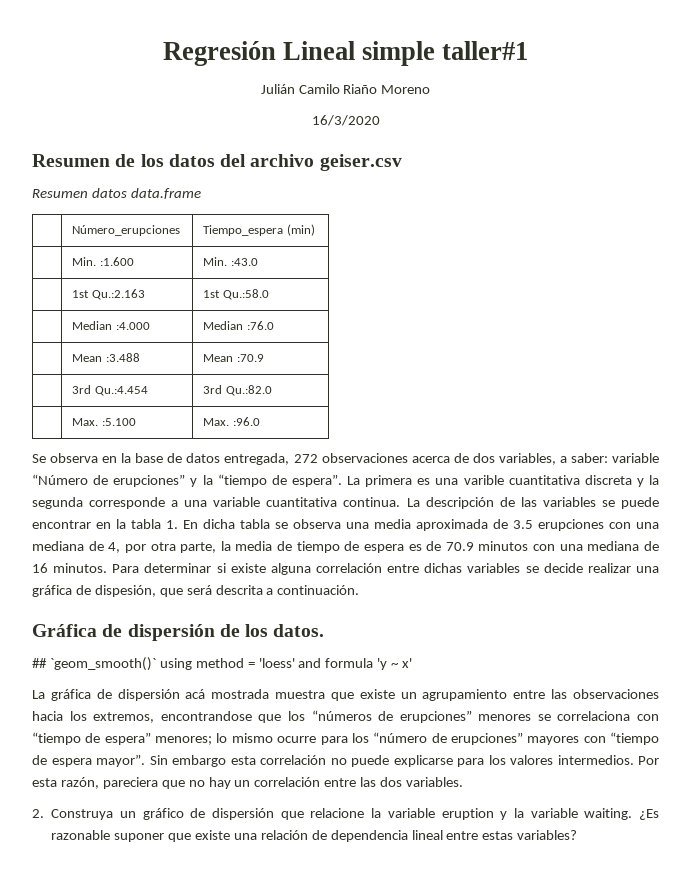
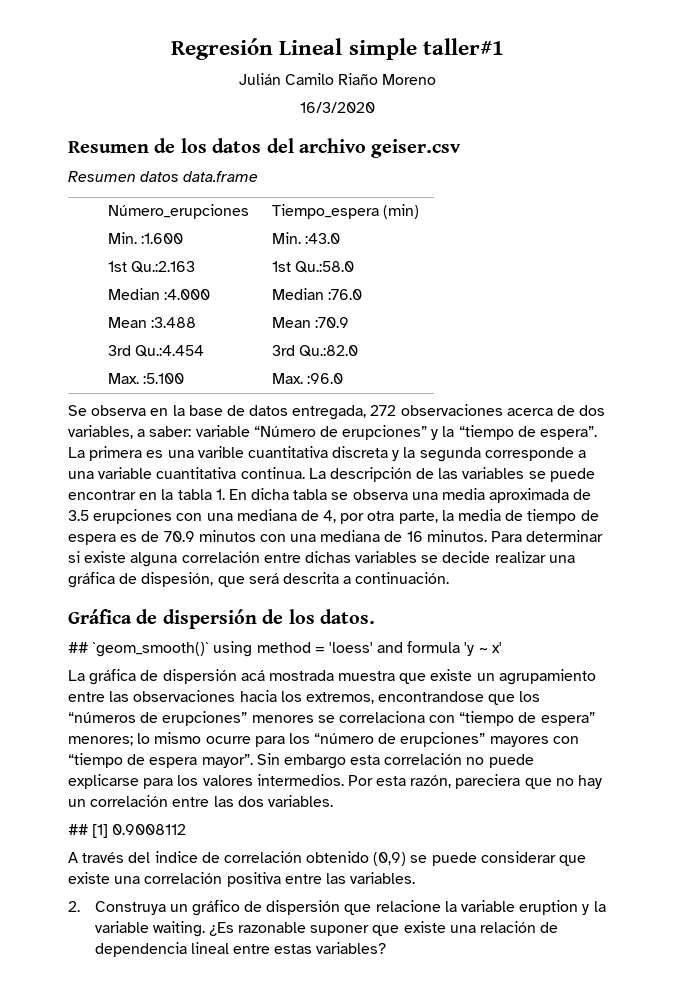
(464, 782) none -> [68,824,187,838] [68,851,587,866] [68,872,416,887] // ## [1] 0.9008112 // A través del indice de correlación obtenido (0,9) se puede considerar que existe una correlación positiva entre las variables.

